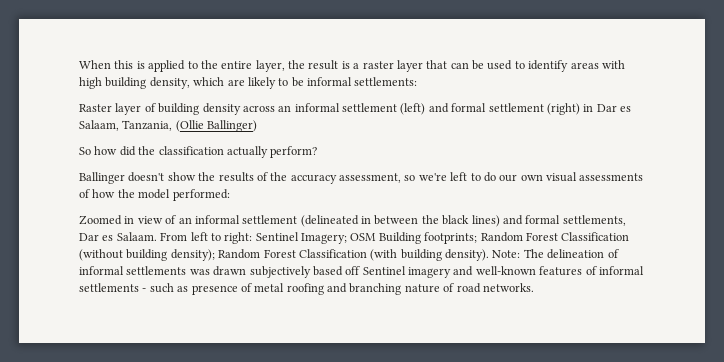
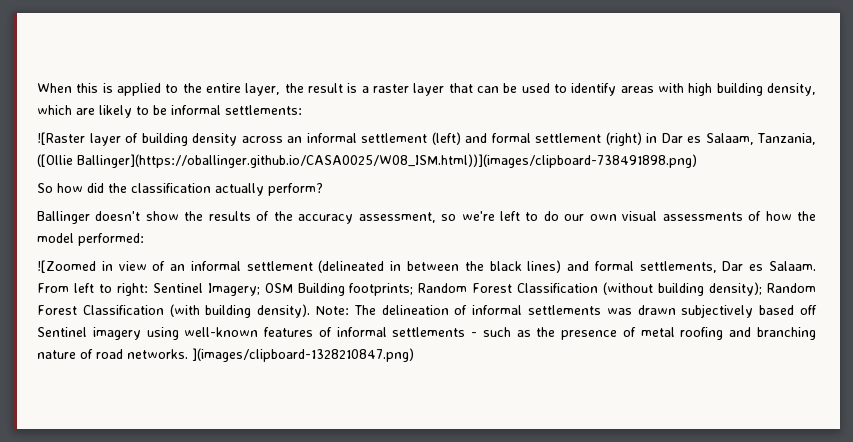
[79,104,112,112] Raster -> [37,132,85,145] ![Raster
[175,120,258,132] (Ollie Ballinger) -> [37,154,697,168] ([Ollie Ballinger](https://oballinger.github.io/CASA0025/W08_ISM.html))](images/clipboard-738491898.png)
[79,215,122,225] Zoomed -> [37,260,96,273] ![Zoomed
[453,266,474,276] and -> [146,327,179,340] using
(189, 289) none -> [536,327,556,337] the
(534, 287) none -> [192,348,414,362] ](images/clipboard-1328210847.png)

